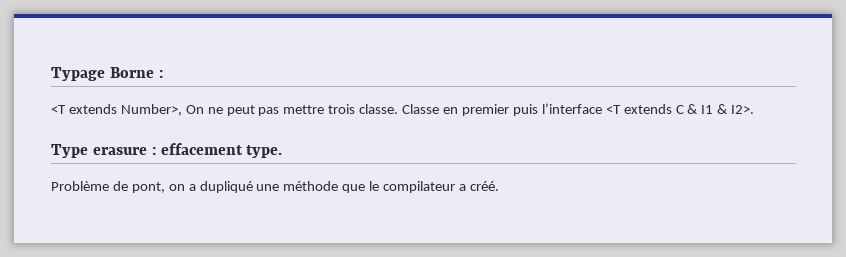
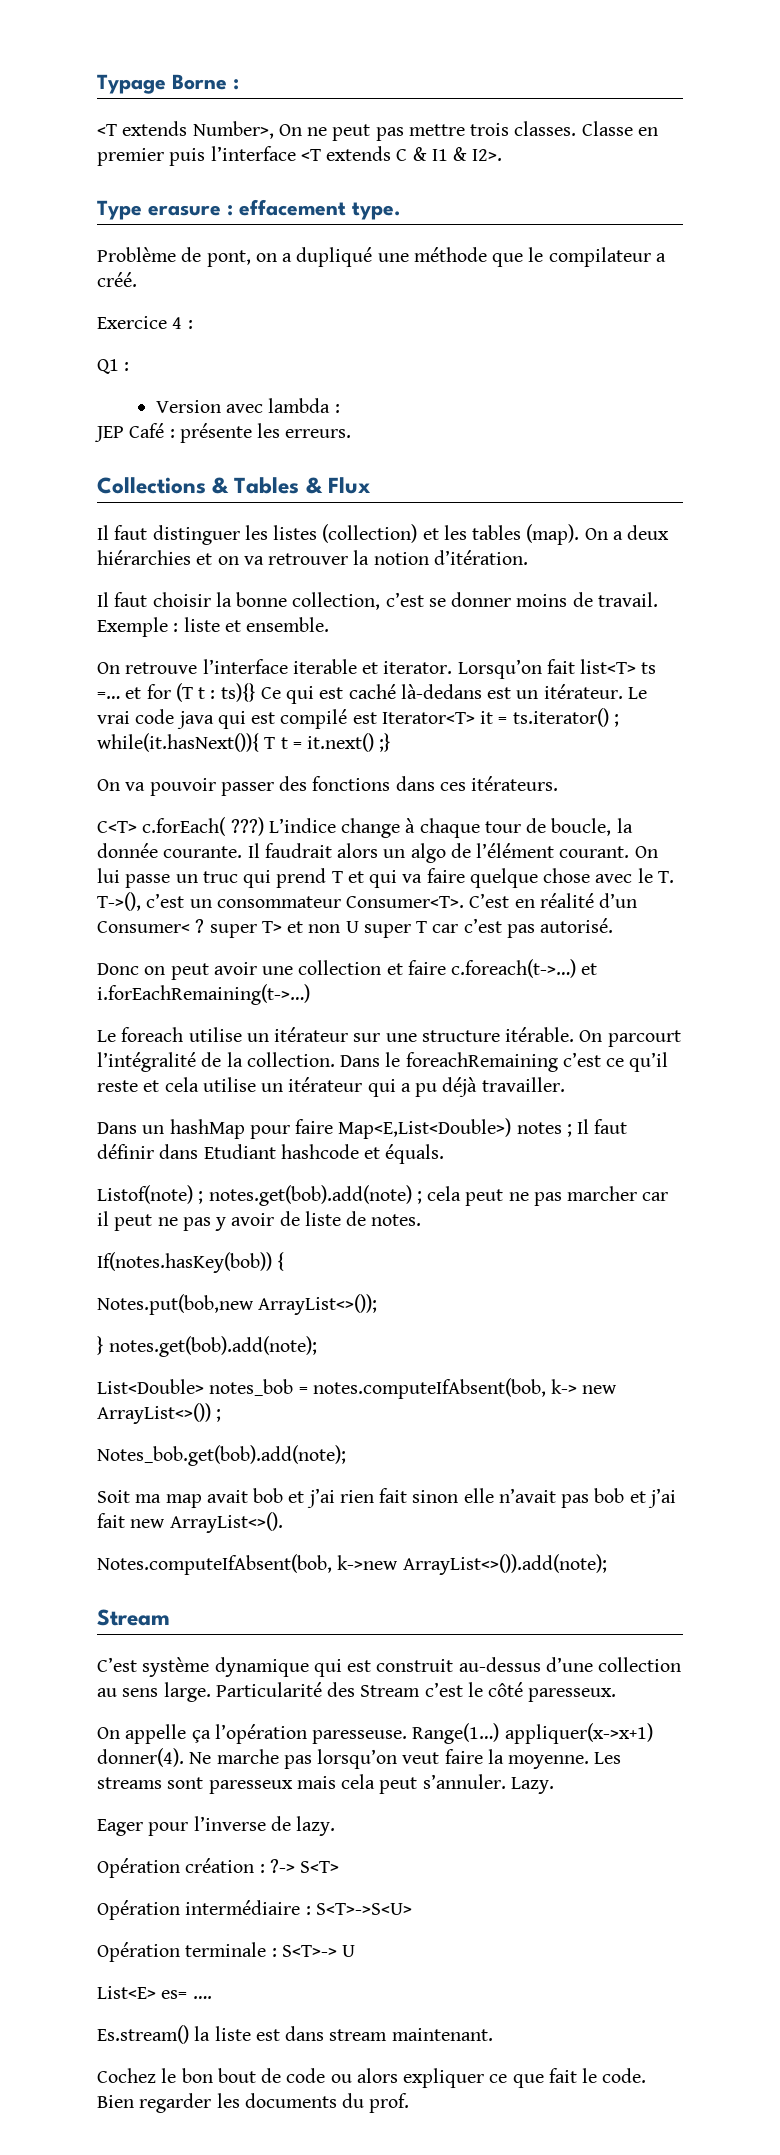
[359,104,399,114] classe. -> [514,121,577,136] classes.
(499, 186) none -> [97,316,193,329] [97,359,130,374] [155,398,340,413] [94,423,352,443] [97,477,371,494] [97,524,670,545] [97,550,528,565] [97,592,658,610] [97,617,330,637] [97,659,657,679] [97,683,647,704] [97,708,619,729] [97,733,392,752] [97,776,559,796] [97,817,633,838] [97,843,658,863] [97,868,674,888] [97,892,638,911] [97,918,614,938] [97,959,598,980] [97,984,310,1005] [97,1027,681,1047] [97,1052,669,1072] [97,1077,565,1097] [97,1118,628,1139] [97,1144,445,1164] [97,1185,669,1206] [97,1211,422,1231] [97,1252,285,1273] [97,1294,378,1315] [97,1336,318,1357] [97,1378,618,1399] [97,1403,222,1424] [97,1445,346,1466] [97,1488,676,1508] [97,1512,283,1533] [97,1554,607,1575] [97,1609,170,1626] [97,1657,682,1677] [97,1682,617,1702] [97,1723,653,1744] [97,1748,622,1769] [97,1774,554,1794] [97,1816,336,1836] [97,1858,340,1878] [97,1900,412,1920] [97,1942,356,1962] [97,1986,212,1999] [97,2025,493,2044] [97,2068,647,2088] [97,2093,410,2113] // Exercice 4 : // Q1 : // Version avec lambda : // JEP Café : présente les erreurs. // Collections & Tables & Flux // Il faut distinguer les listes (collection) et les tables (map). On a deux hiérarchies et on va retrouver la notion d’itération. // Il faut choisir la bonne collection, c’est se donner moins de travail. Exemple : liste et ensemble. // On retrouve l’interface iterable et iterator. Lorsqu’on fait list<T> ts =… et for (T t : ts){} Ce qui est caché là-dedans est un itérateur. Le vrai code java qui est compilé est Iterator<T> it = ts.iterator() ; while(it.hasNext()){ T t = it.next() ;} // On va pouvoir passer des fonctions dans ces itérateurs. // C<T> c.forEach( ???) L’indice change à chaque tour de boucle, la donnée courante. Il faudrait alors un algo de l’élément courant. On lui passe un truc qui prend T et qui va faire quelque chose avec le T. T->(), c’est un consommateur Consumer<T>. C’est en réalité d’un Consumer< ? super T> et non U super T car c’est pas autorisé. // Donc on peut avoir une collection et faire c.foreach(t->…) et i.forEachRemaining(t->…) // Le foreach utilise un itérateur sur une structure itérable. On parcourt l’intégralité de la collection. Dans le foreachRemaining c’est ce qu’il reste et cela utilise un itérateur qui a pu déjà travailler. // Dans un hashMap pour faire Map<E,List<Double>) notes ; Il faut définir dans Etudiant hashcode et équals. // Listof(note) ; notes.get(bob).add(note) ; cela peut ne pas marcher car il peut ne pas y avoir de liste de notes. // If(notes.hasKey(bob)) { // Notes.put(bob,new ArrayList<>()); // } notes.get(bob).add(note); // List<Double> notes_bob = notes.computeIfAbsent(bob, k-> new ArrayList<>()) ; // Notes_bob.get(bob).add(note); // Soit ma map avait bob et j’ai rien fait sinon elle n’avait pas bob et j’ai fait new ArrayList<>(). // Notes.computeIfAbsent(bob, k->new ArrayList<>()).add(note); // Stream // C’est système dynamique qui est construit au-dessus d’une collection au sens large. Particularité des Stream c’est le côté paresseux. // On appelle ça l’opération paresseuse. Range(1…) appliquer(x->x+1) donner(4). Ne marche pas lorsqu’on veut faire la moyenne. Les streams sont paresseux mais cela peut s’annuler. Lazy. // Eager pour l’inverse de lazy. // Opération création : ?-> S<T> // Opération intermédiaire : S<T>->S<U> // Opération terminale : S<T>-> U // List<E> es= …. // Es.stream() la liste est dans stream maintenant. // Cochez le bon bout de code ou alors expliquer ce que fait le code. Bien regarder les documents du prof.

